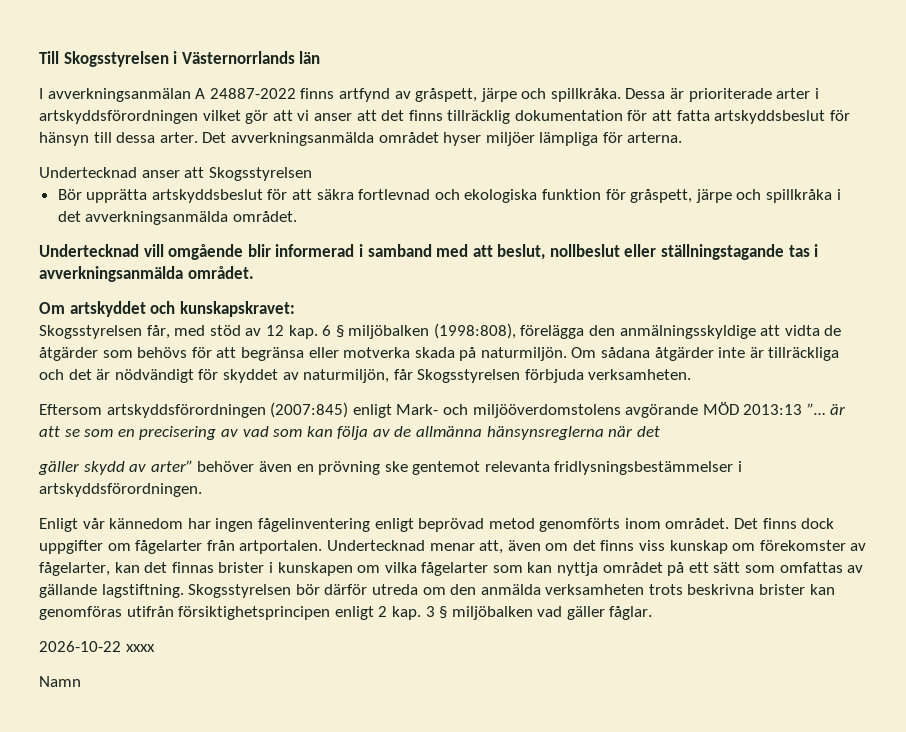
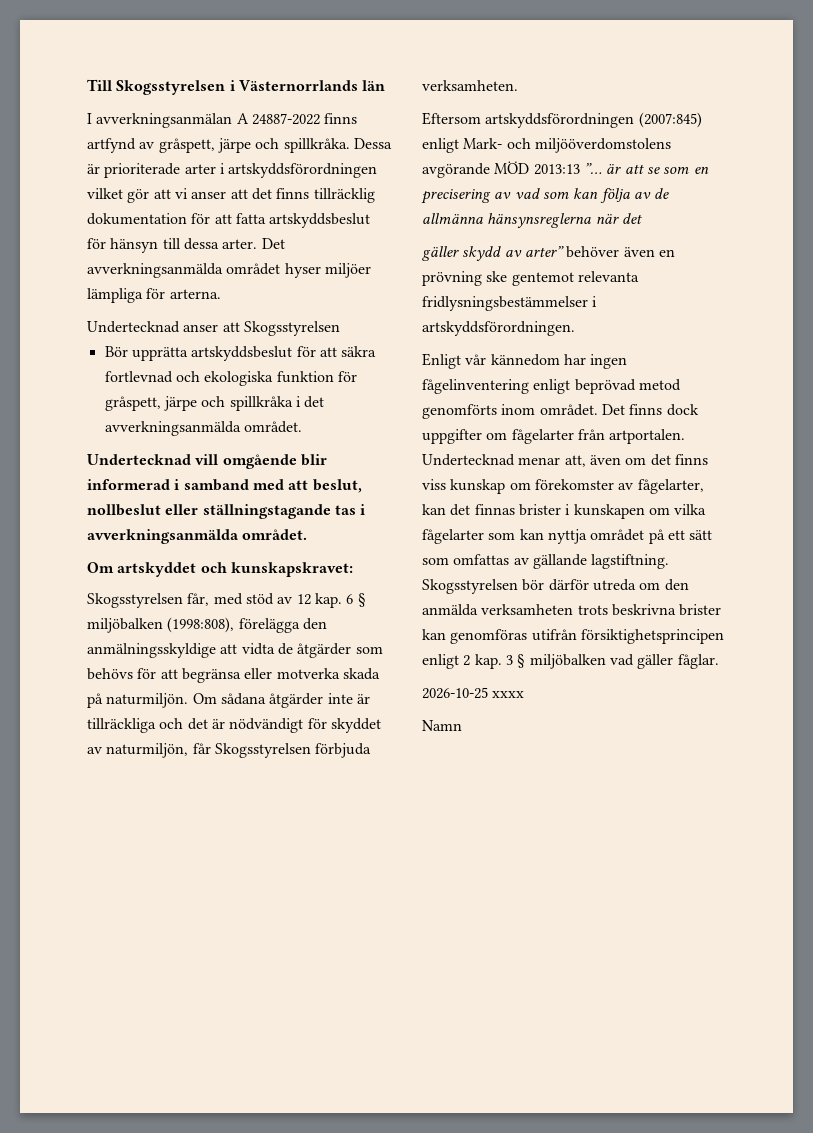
[39,641,121,652] 2026-10-22 -> [422,687,488,699] 2026-10-25

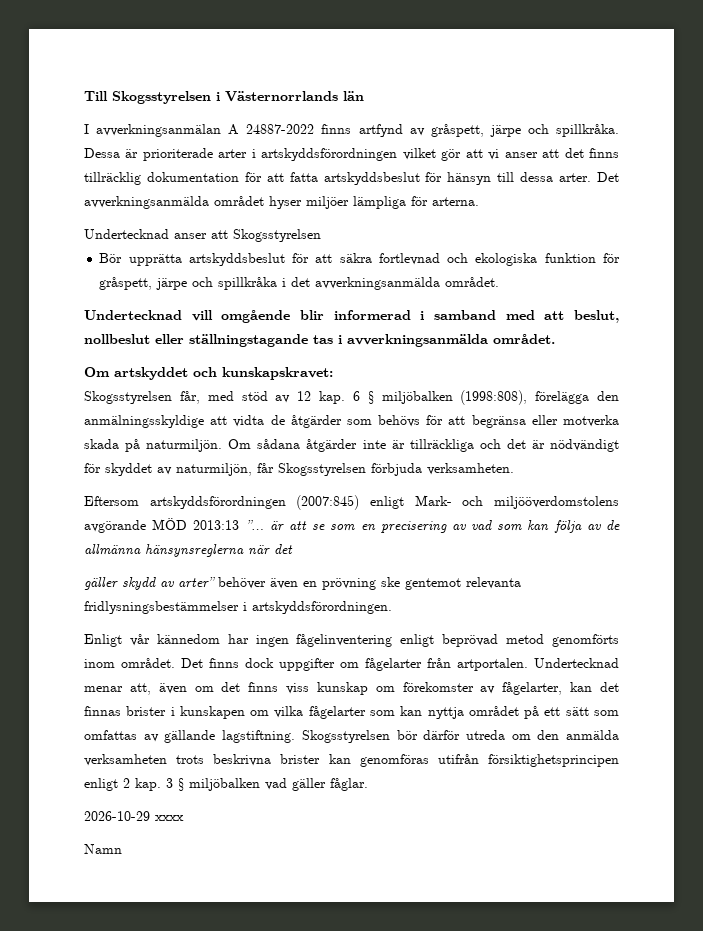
[422,687,488,699] 2026-10-25 -> [84,811,150,821] 2026-10-29

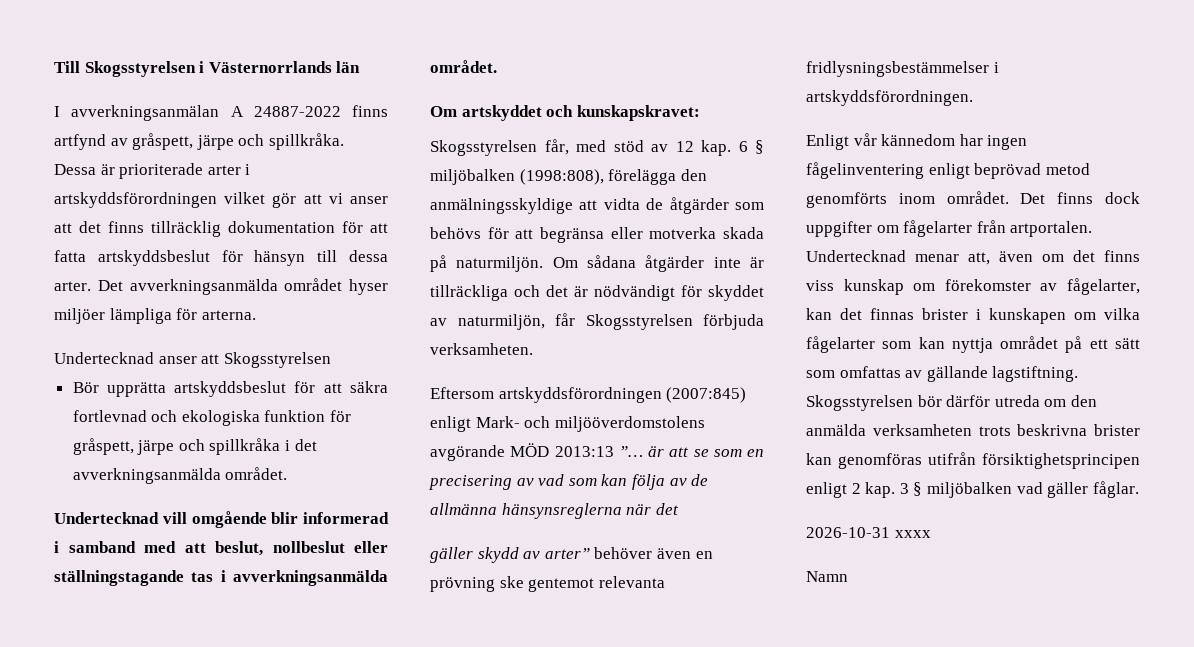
[84,811,150,821] 2026-10-29 -> [806,527,890,538] 2026-10-31

